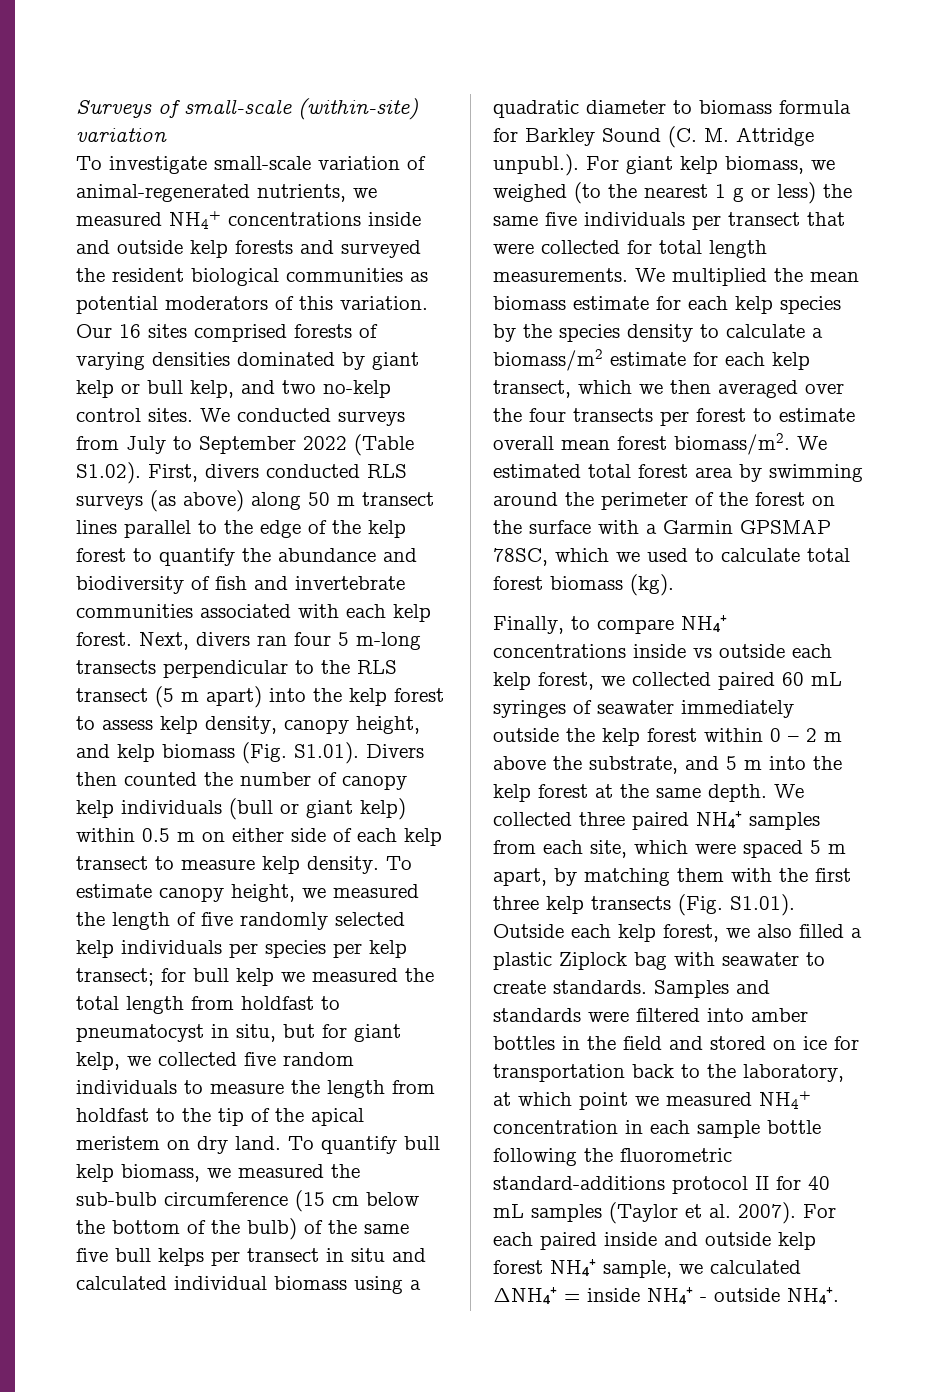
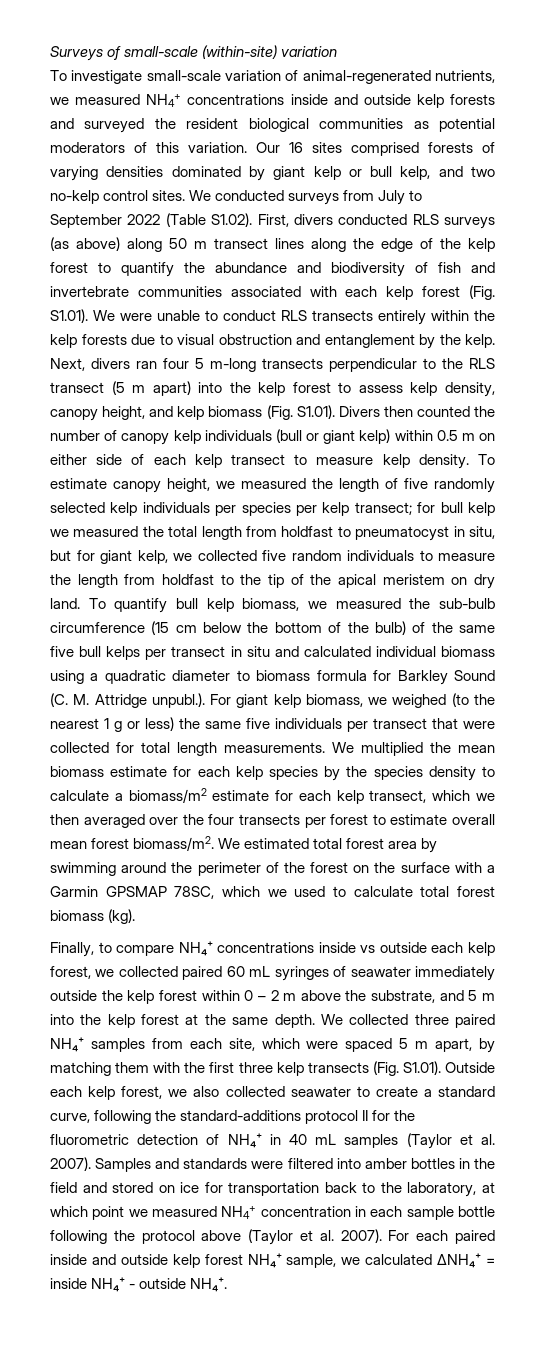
[124,520,217,538] parallel to -> [311,238,346,252] along
[76,632,132,646] forest. -> [422,285,496,300] [50,309,495,325] [50,334,495,349] forest (Fig. S1.01). We were unable to conduct RLS transects entirely within the kelp forests due to visual obstruction and entanglement by the kelp.
[799,924,862,938] [493,952,825,970] [493,980,647,994] filled a plastic Ziplock bag with seawater to create standards. -> [225,1086,496,1097] [50,1110,416,1124] [50,1133,495,1149] [50,1157,91,1171] collected seawater to create a standard curve, following the standard-additions protocol II for the fluorometric detection of NH₄⁺ in 40 mL samples (Taylor et al. 2007).
[620,1148,732,1162] [493,1176,830,1194] [493,1204,602,1222] fluorometric standard-additions protocol II for 40 mL samples -> [141,1230,242,1244] protocol above

